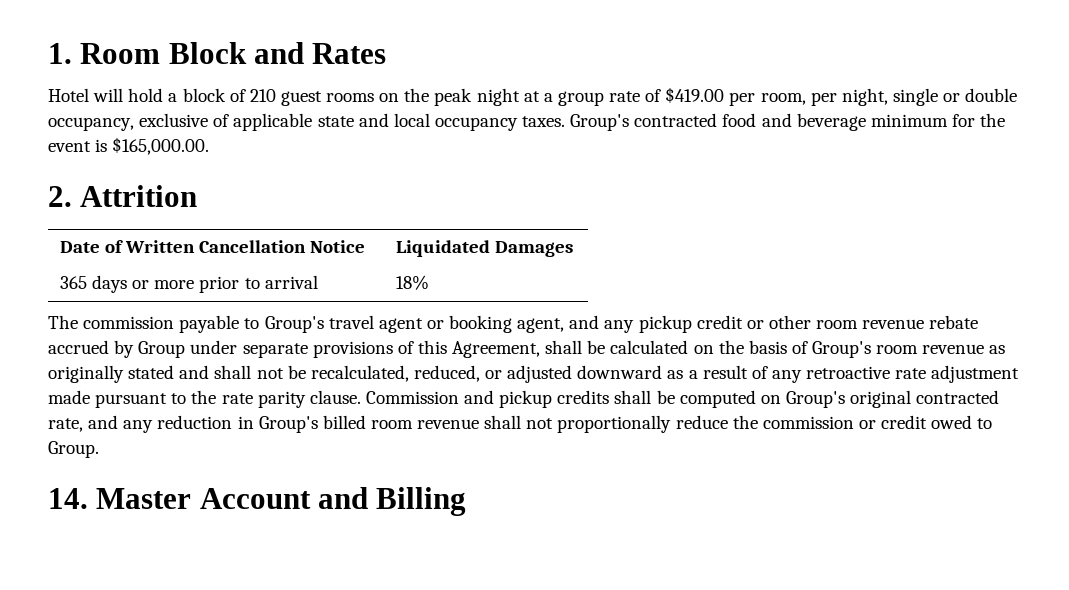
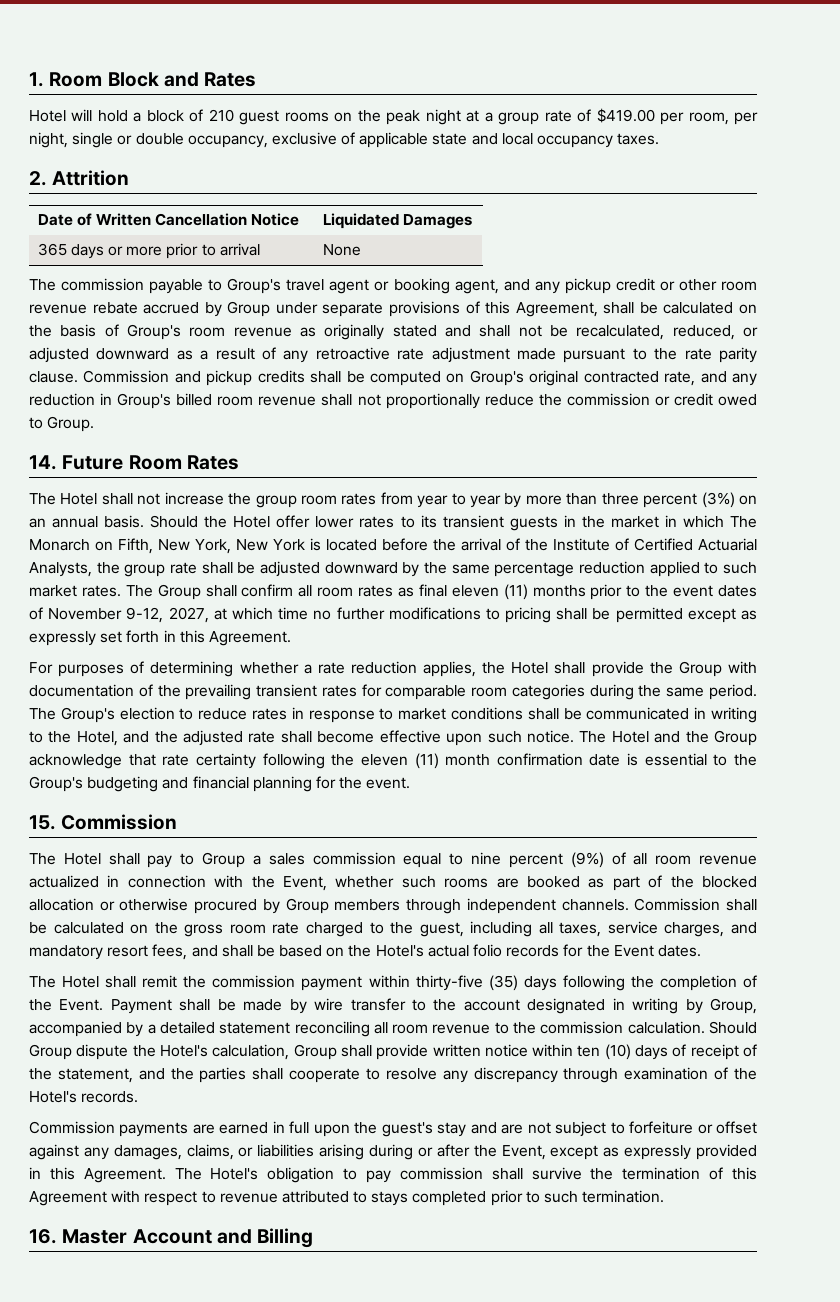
[570,113,1006,131] [48,137,210,155] Group's contracted food and beverage minimum for the event is $165,000.00. -> (660, 139) none
[395,275,429,290] | 18% -> [322,244,361,256] | None
(88, 498) none -> [62,455,239,470] [29,492,758,508] [29,515,757,531] [29,538,757,554] [29,561,757,577] [29,584,758,600] [29,607,757,623] [29,630,291,646] [29,661,757,677] [29,684,757,700] [29,707,757,723] [29,730,757,746] [29,753,757,769] [29,776,411,792] [29,814,178,830] [29,852,758,868] [29,875,757,891] [29,898,758,914] [29,921,757,937] [29,944,701,960] [29,975,757,991] [29,998,757,1014] [29,1021,757,1037] [29,1044,757,1060] [29,1067,757,1083] [29,1091,139,1103] [29,1121,758,1137] [29,1144,758,1160] [29,1167,757,1183] [29,1190,665,1206] [29,1229,57,1244] Future Room Rates // The Hotel shall not increase the group room rates from year to year by more than three percent (3%) on an annual basis. Should the Hotel offer lower rates to its transient guests in the market in which The Monarch on Fifth, New York, New York is located before the arrival of the Institute of Certified Actuarial Analysts, the group rate shall be adjusted downward by the same percentage reduction applied to such market rates. The Group shall confirm all room rates as final eleven (11) months prior to the event dates of November 9-12, 2027, at which time no further modifications to pricing shall be permitted except as expressly set forth in this Agreement. // For purposes of determining whether a rate reduction applies, the Hotel shall provide the Group with documentation of the prevailing transient rates for comparable room categories during the same period. The Group's election to reduce rates in response to market conditions shall be communicated in writing to the Hotel, and the adjusted rate shall become effective upon such notice. The Hotel and the Group acknowledge that rate certainty following the eleven (11) month confirmation date is essential to the Group's budgeting and financial planning for the event. // 15. Commission // The Hotel shall pay to Group a sales commission equal to nine percent (9%) of all room revenue actualized in connection with the Event, whether such rooms are booked as part of the blocked allocation or otherwise procured by Group members through independent channels. Commission shall be calculated on the gross room rate charged to the guest, including all taxes, service charges, and mandatory resort fees, and shall be based on the Hotel's actual folio records for the Event dates. // The Hotel shall remit the commission payment within thirty-five (35) days following the completion of the Event. Payment shall be made by wire transfer to the account designated in writing by Group, accompanied by a detailed statement reconciling all room revenue to the commission calculation. Should Group dispute the Hotel's calculation, Group shall provide written notice within ten (10) days of receipt of the statement, and the parties shall cooperate to resolve any discrepancy through examination of the Hotel's records. // Commission payments are earned in full upon the guest's stay and are not subject to forfeiture or offset against any damages, claims, or liabilities arising during or after the Event, except as expressly provided in this Agreement. The Hotel's obligation to pay commission shall survive the termination of this Agreement with respect to revenue attributed to stays completed prior to such termination. // 16.

